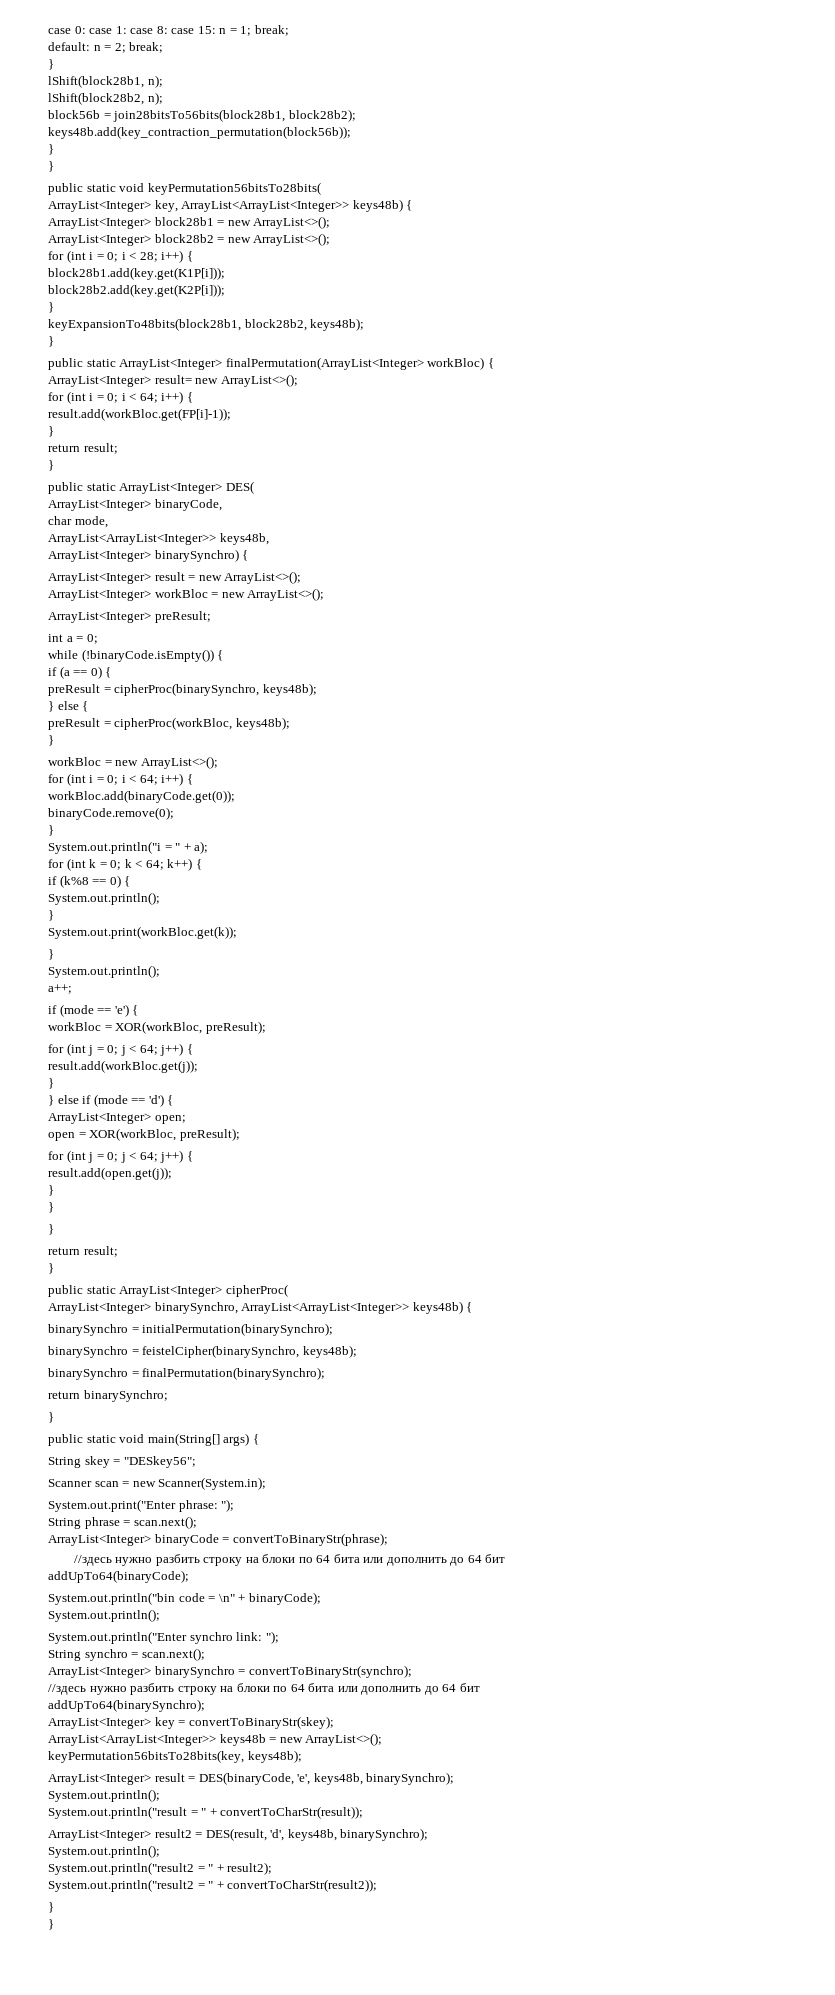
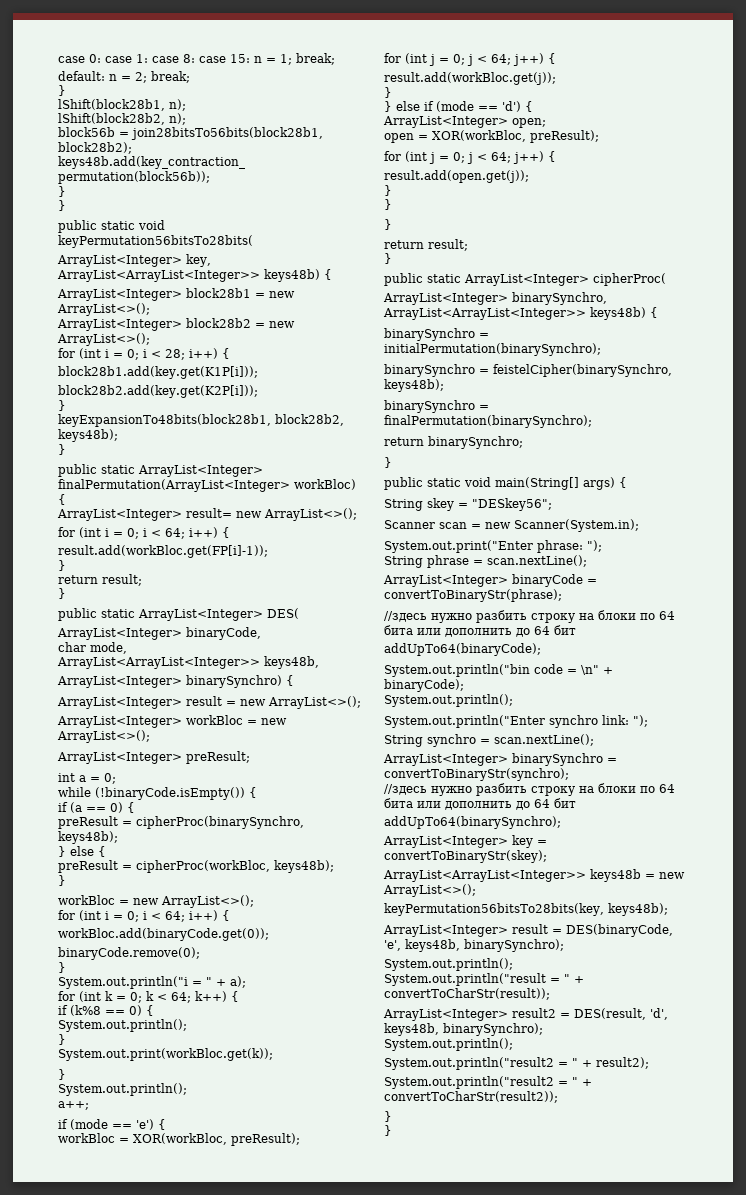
[133,1516,197,1529] scan.next(); -> [487,555,587,567] scan.nextLine();
[141,1648,205,1661] scan.next(); -> [494,734,594,746] scan.nextLine();

